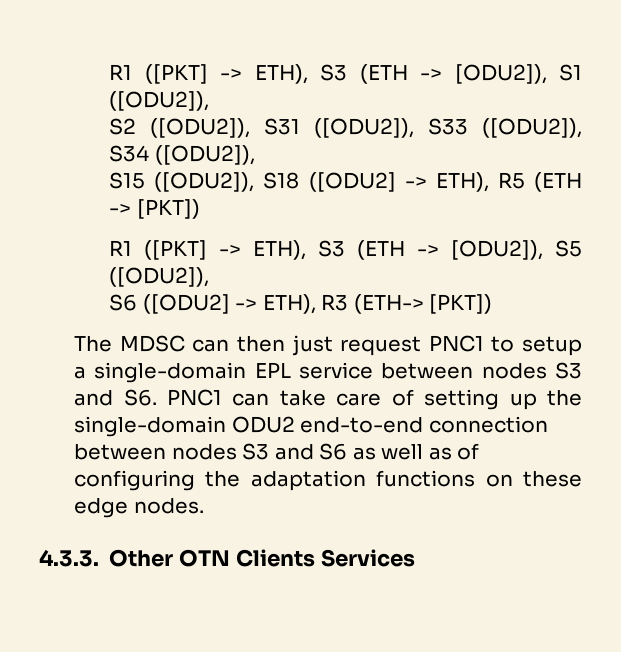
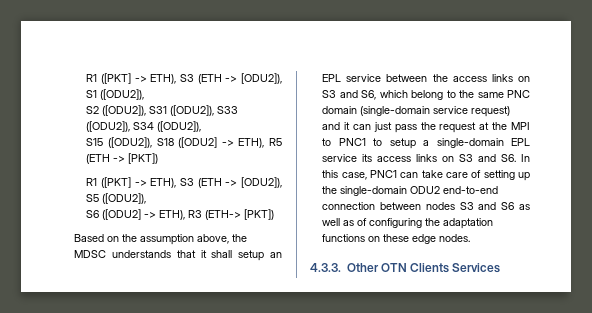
[74,335,422,356] The MDSC can then just request -> [74,234,248,245] [74,250,282,261] [322,74,530,82] [322,90,530,100] [322,106,511,117] [322,122,530,133] [322,138,332,146] Based on the assumption above, the MDSC understands that it shall setup an EPL service between the access links on S3 and S6, which belong to the same PNC domain (single-domain service request) and it can just pass the request at the MPI to
[381,362,582,379] [74,389,157,406] between nodes S3 and S6. -> [362,154,530,162] [322,170,367,180] its access links on S3 and S6. In this case,

